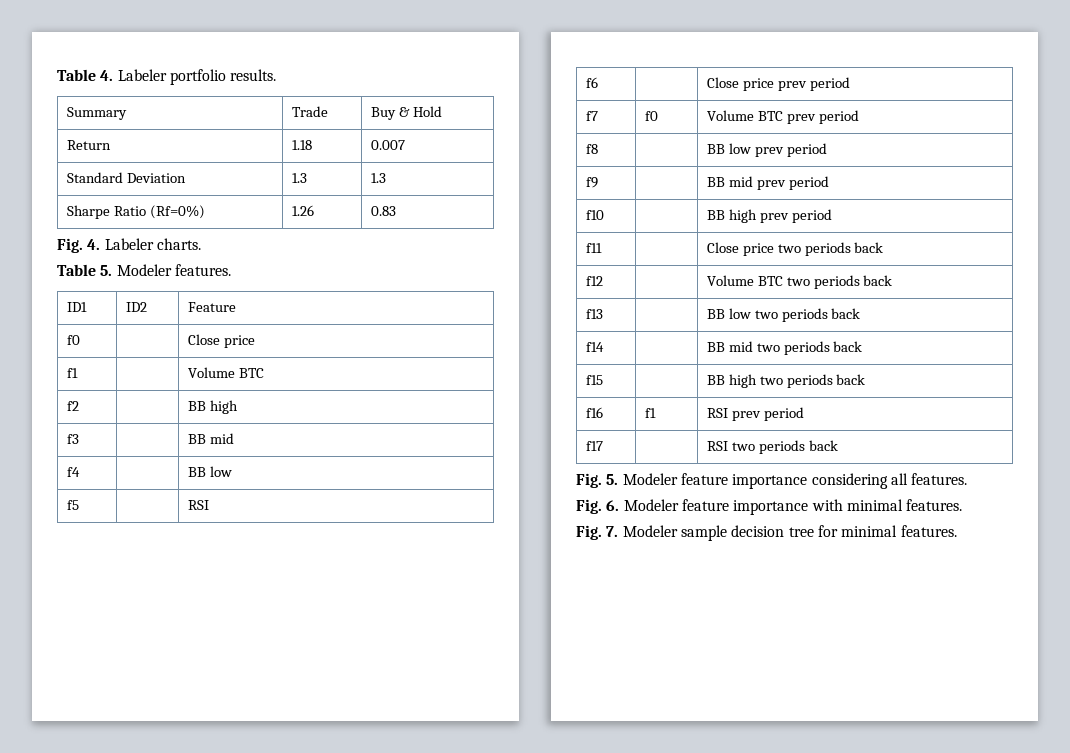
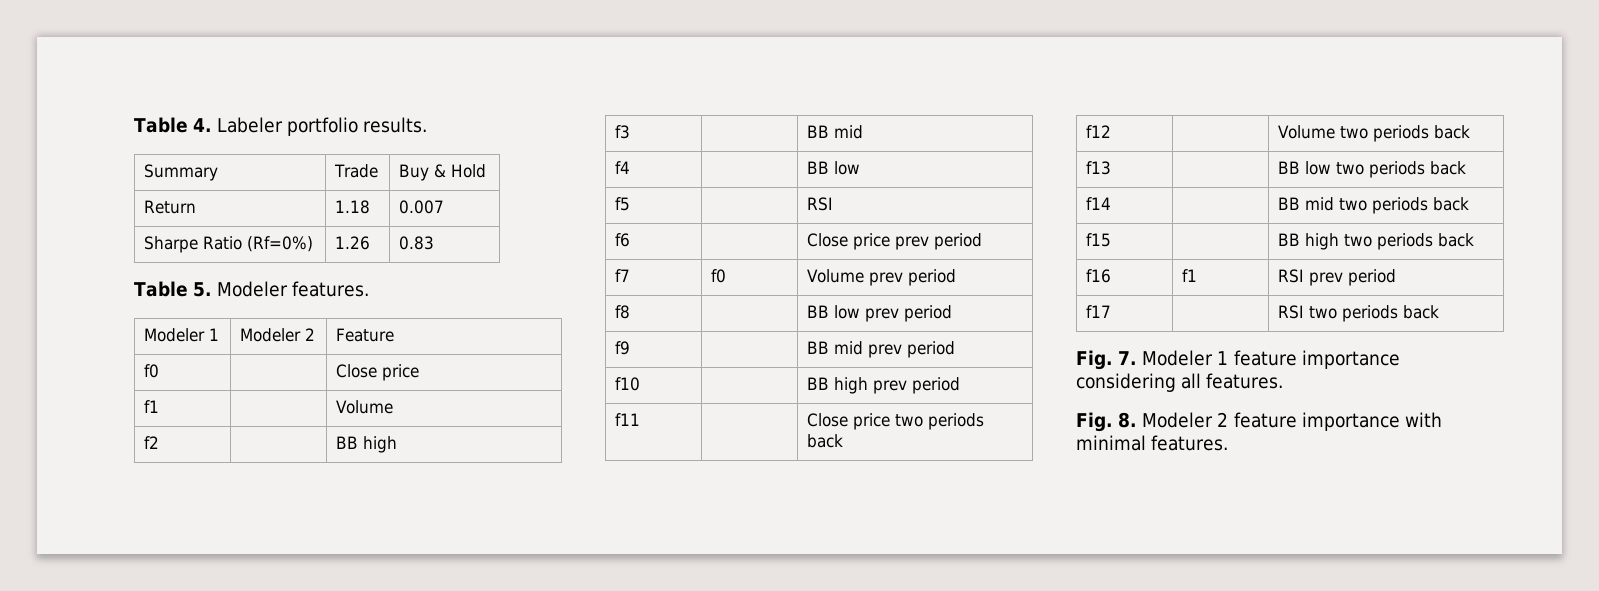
[66,172,186,183] [291,173,307,183] [370,173,386,183] // Standard Deviation | 1.3 | 1.3 -> (444, 207) none
[57,238,201,253] // Fig. 4. Labeler charts. -> (434, 243) none
[66,302,87,312] [125,302,147,312] ID1 | ID2 -> [143,328,219,342] [239,328,315,342] Modeler 1 | Modeler 2
[238,368,264,378] BTC -> (393, 407) none
[757,111,783,121] BTC -> (864, 276) none
[757,276,783,286] BTC -> (1335, 132) none
[606,473,678,485] 5. Modeler -> [1118,350,1229,366] 7. Modeler 1
[606,499,679,511] 6. Modeler -> [1118,412,1229,428] 8. Modeler 2
[576,525,957,541] // Fig. 7. Modeler sample decision tree for minimal features. -> (1229, 443) none

